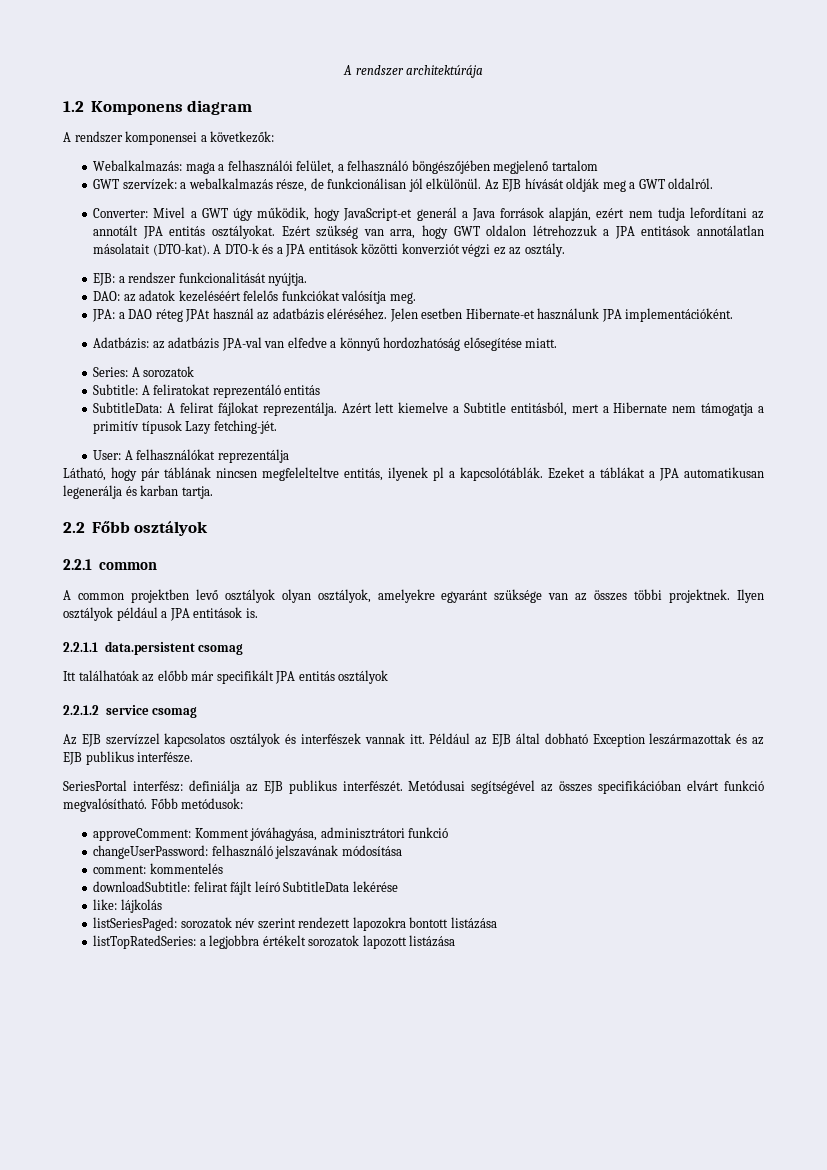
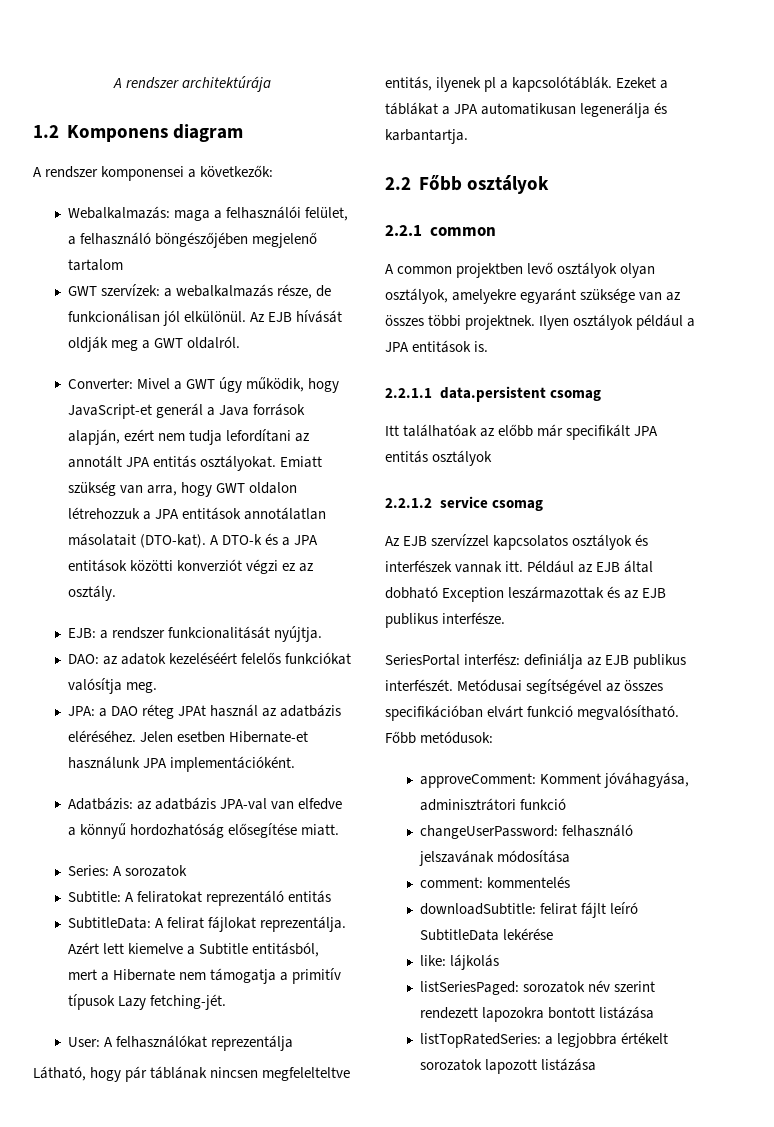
[281,226,311,237] Ezért -> [280,456,323,468] Emiatt
[140,485,213,499] karban tartja. -> [385,129,468,144] karbantartja.

